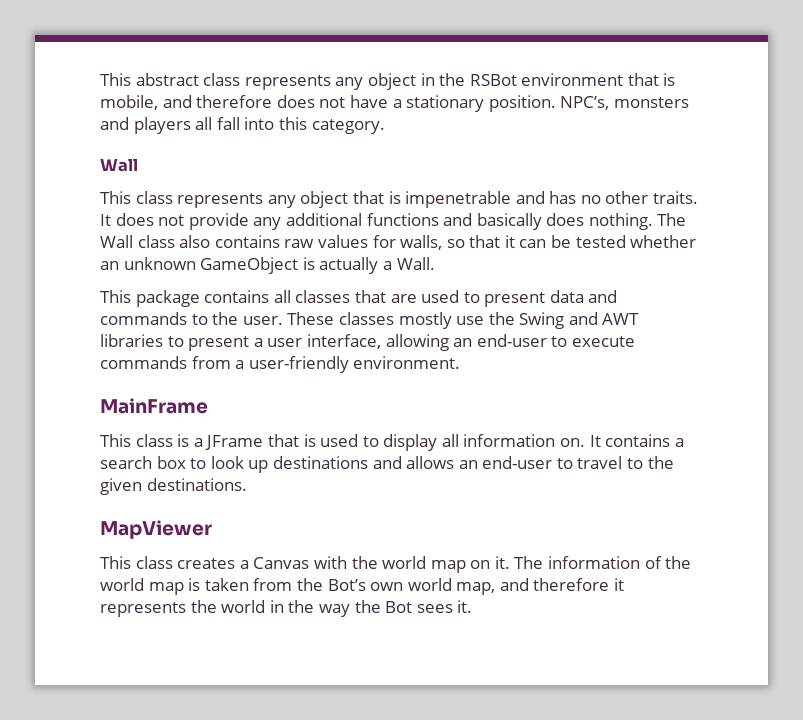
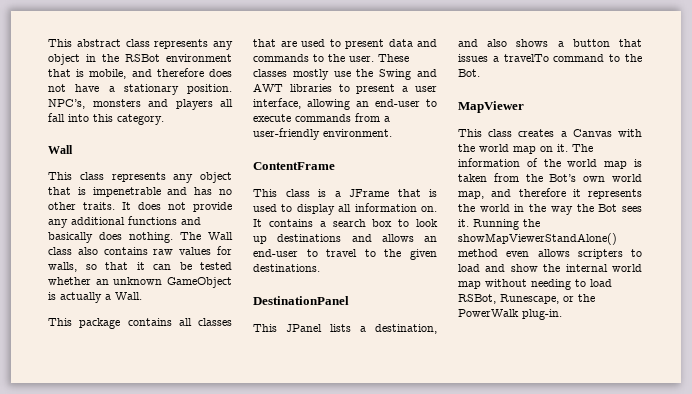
[100,398,208,414] MainFrame -> [253,162,335,170] ContentFrame
(247, 484) none -> [253,296,349,305] [253,324,437,334] [458,39,642,47] [458,54,642,62] [458,69,480,77] // DestinationPanel // This JPanel lists a destination, and also shows a button that issues a travelTo command to the Bot.
(473, 606) none -> [473,219,540,230] [458,233,617,245] [458,249,642,259] [458,264,642,272] [458,279,612,290] [458,294,595,304] [458,309,562,320] Running the showMapViewerStandAlone() method even allows scripters to load and show the internal world map without needing to load RSBot, Runescape, or the PowerWalk plug-in.

